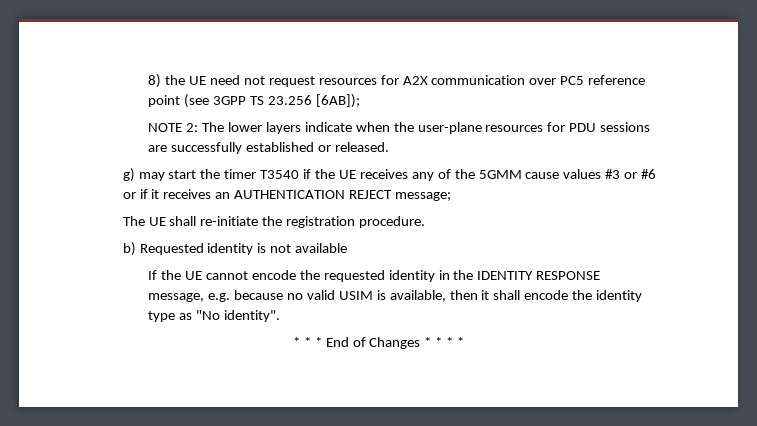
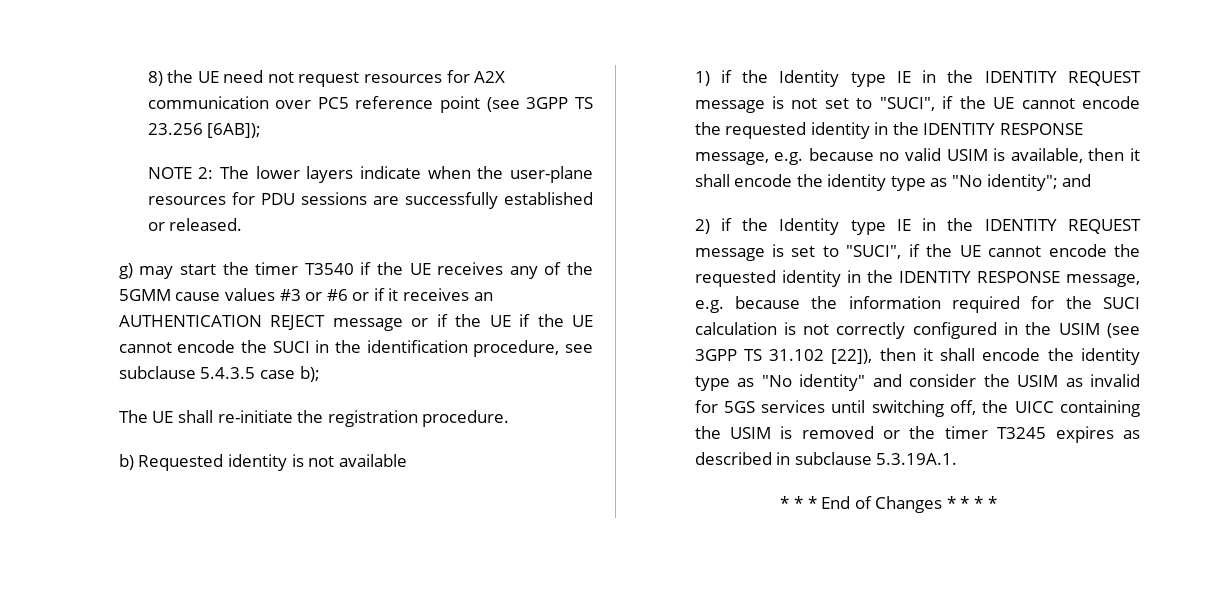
[395,192,452,201] message; -> [332,314,594,331] [118,340,593,357] [118,366,320,382] message or if the UE if the UE cannot encode the SUCI in the identification procedure, see subclause 5.4.3.5 case b);
[148,270,158,280] If -> [694,70,1141,87] [694,96,954,113] 1) if the Identity type IE in the IDENTITY REQUEST message is not set to "SUCI", if
[223,310,280,322] identity". -> [986,174,1092,191] [694,218,1141,235] [694,244,1140,261] [694,270,1140,287] [694,296,1140,313] [694,322,1140,339] [694,348,1140,365] [694,374,1140,391] [694,400,1140,417] [694,426,1140,443] [694,452,958,465] identity"; and // 2) if the Identity type IE in the IDENTITY REQUEST message is set to "SUCI", if the UE cannot encode the requested identity in the IDENTITY RESPONSE message, e.g. because the information required for the SUCI calculation is not correctly configured in the USIM (see 3GPP TS 31.102 [22]), then it shall encode the identity type as "No identity" and consider the USIM as invalid for 5GS services until switching off, the UICC containing the USIM is removed or the timer T3245 expires as described in subclause 5.3.19A.1.

